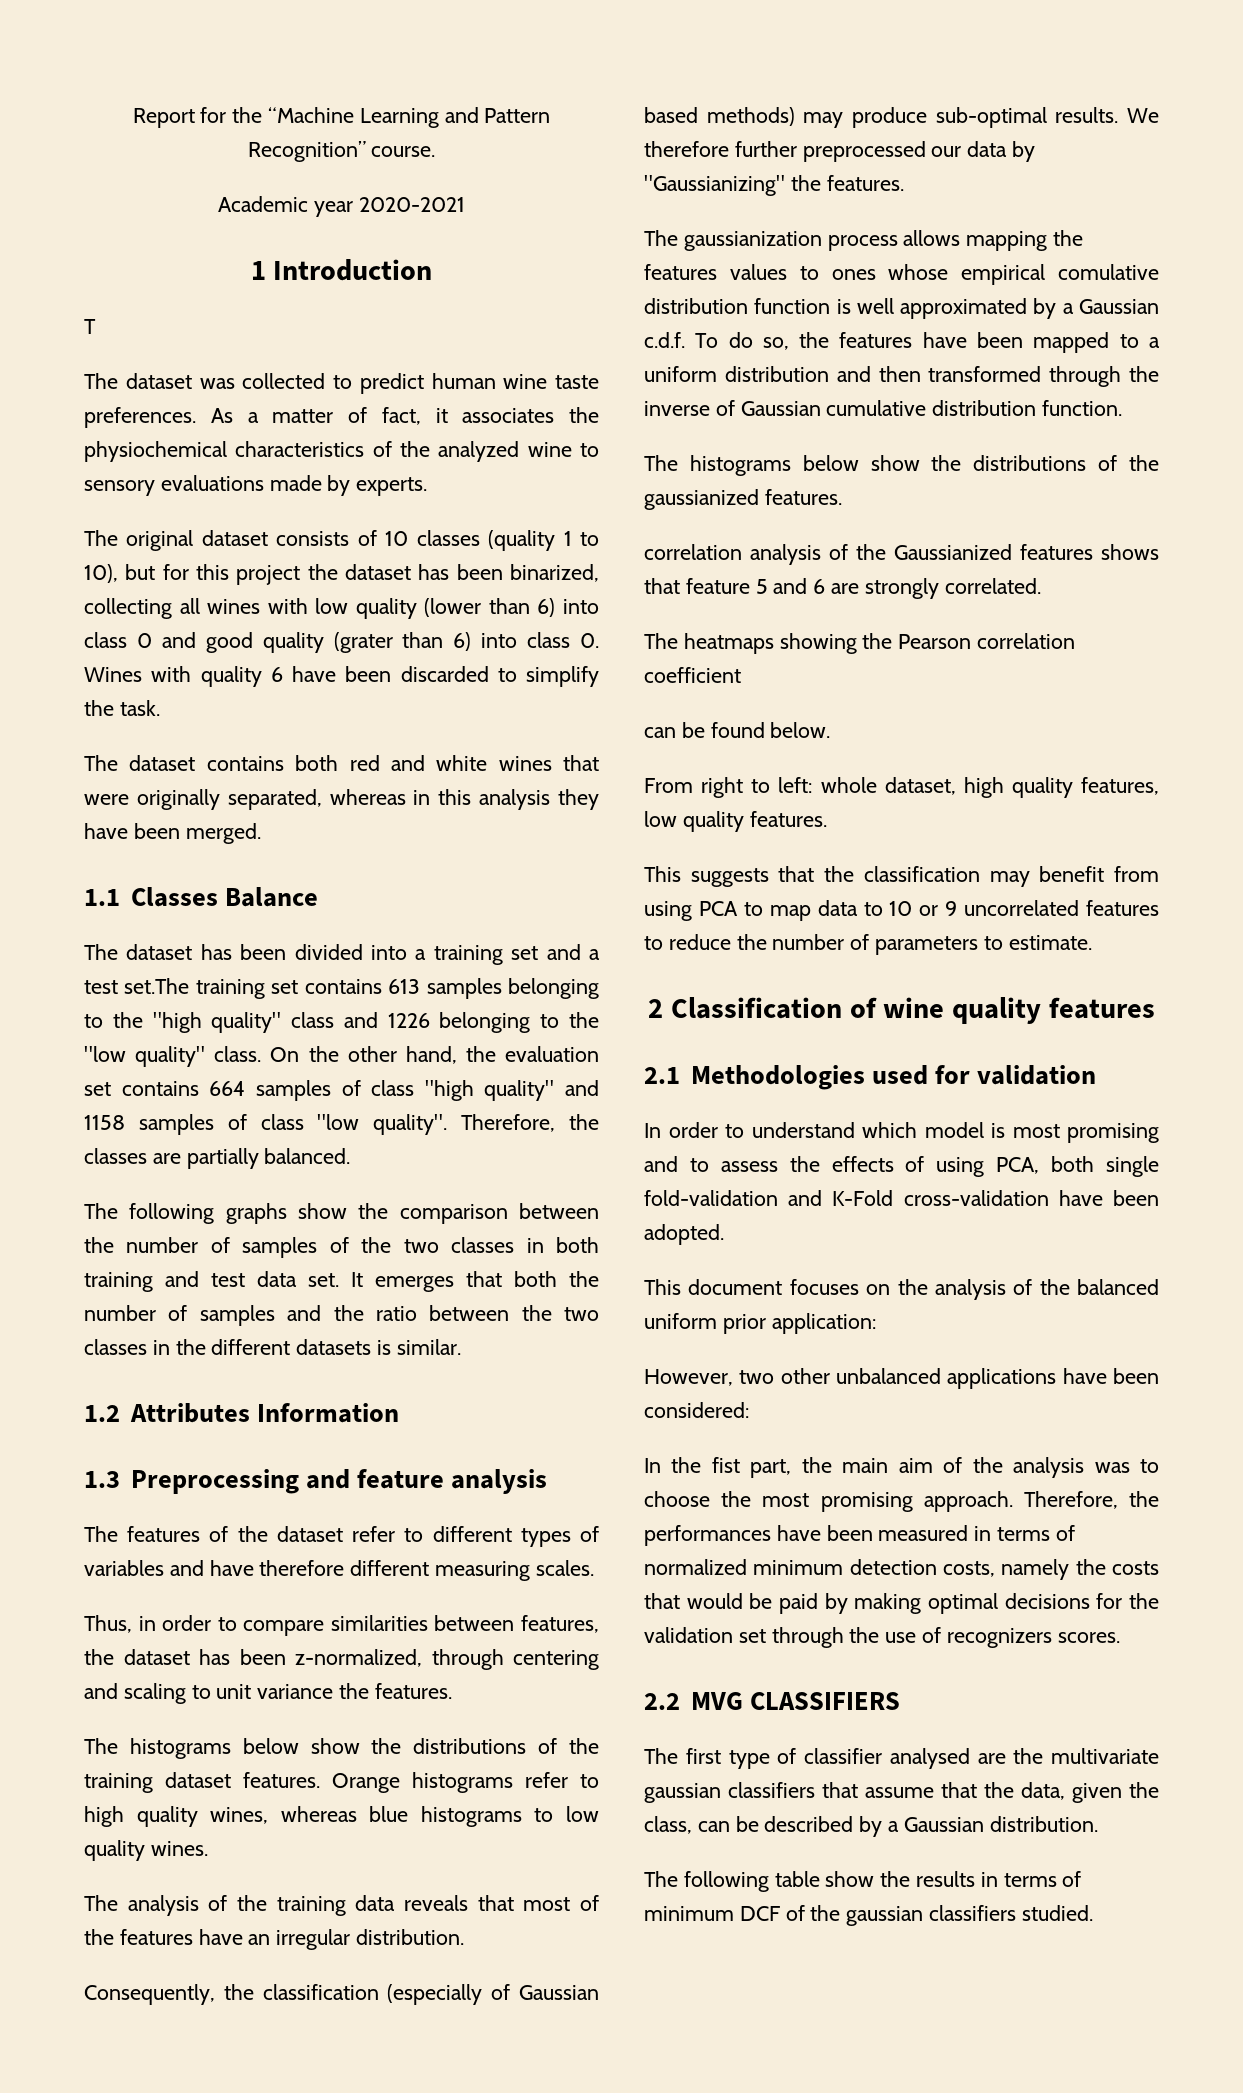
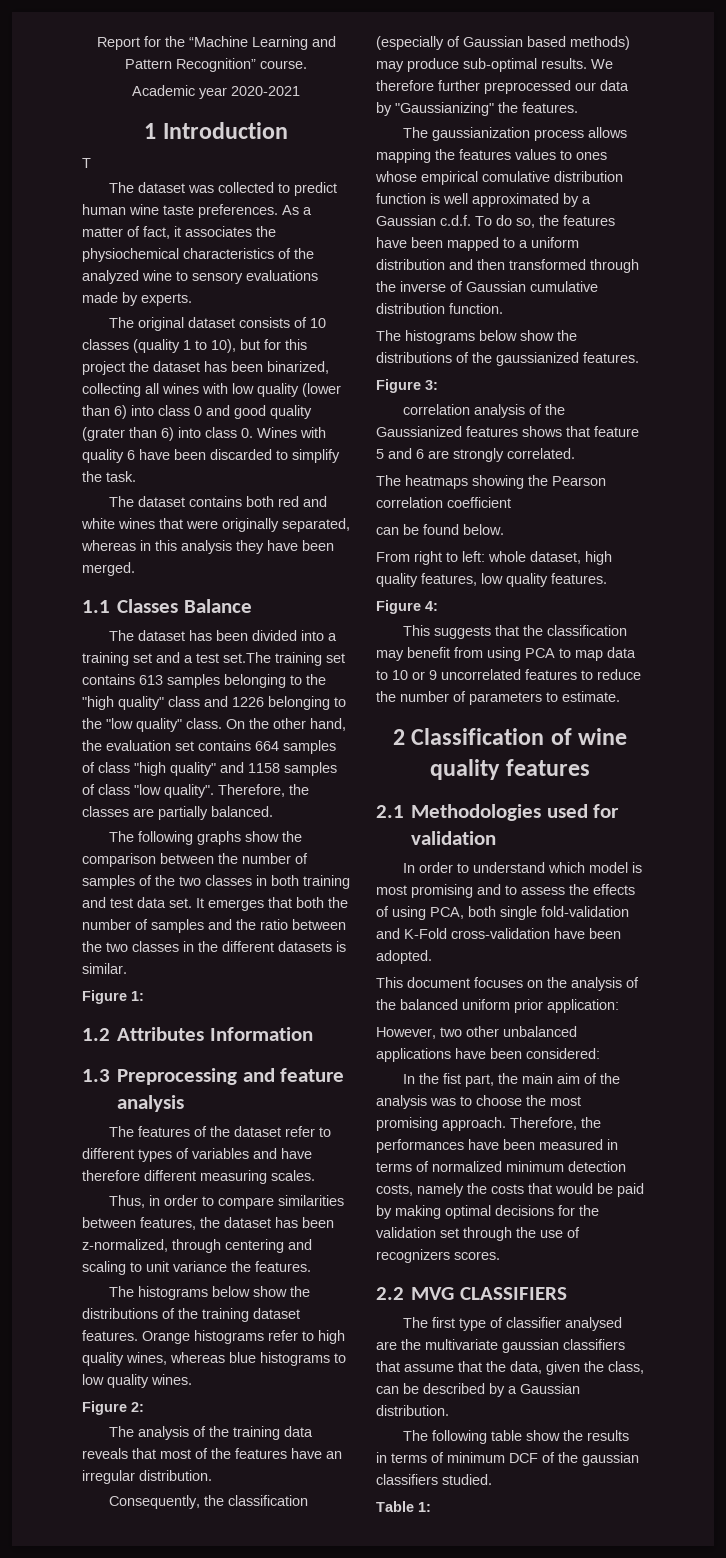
(461, 1347) none -> [82,990,144,1004] // Figure 1:
(208, 1848) none -> [82,1401,144,1415] // Figure 2:
(842, 497) none -> [376,379,438,393] // Figure 3:
(827, 819) none -> [376,600,438,614] // Figure 4:
(1093, 1913) none -> [376,1501,431,1512] // Table 1:

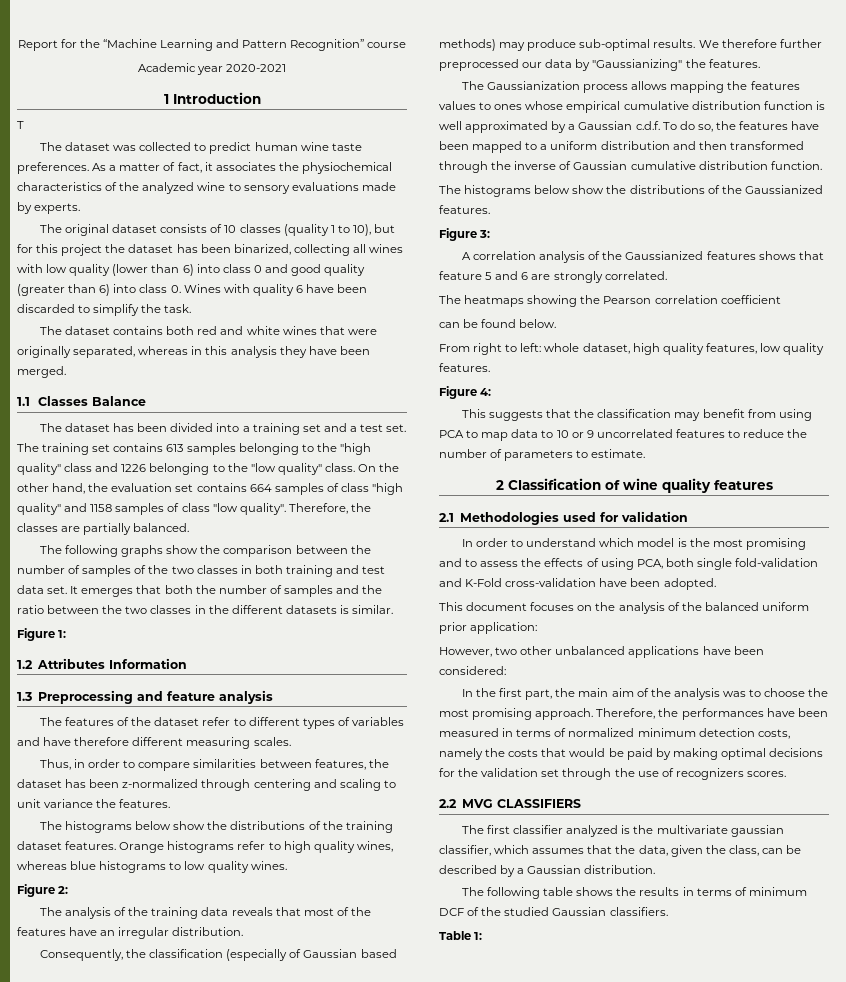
[260,60,307,69] course. -> [367,42,407,48] course
[82,427,125,441] (grater -> [17,284,65,296] (greater
[223,652,271,663] set.The -> [386,424,407,432] [17,443,39,452] set. The
[82,1239,168,1252] z-normalized, -> [122,779,199,788] z-normalized
[432,127,531,141] gaussianization -> [486,81,580,90] Gaussianization
[482,171,550,182] comulative -> [623,101,689,110] cumulative
[496,352,579,366] gaussianized -> [744,185,823,194] Gaussianized
(438, 385) none -> [461,252,471,260] A
(643, 867) none -> [689,538,710,547] the
[443,1073,462,1084] fist -> [499,688,523,697] first
[459,1317,623,1331] [376,1339,625,1353] [376,1361,454,1372] type of classifier analysed are the multivariate gaussian classifiers that assume -> [513,825,784,837] [439,845,585,856] classifier analyzed is the multivariate gaussian classifier, which assumes
[526,1430,561,1441] show -> [576,887,614,896] shows
[582,1452,639,1466] [376,1474,492,1485] gaussian classifiers studied. -> [504,907,668,916] studied Gaussian classifiers.

